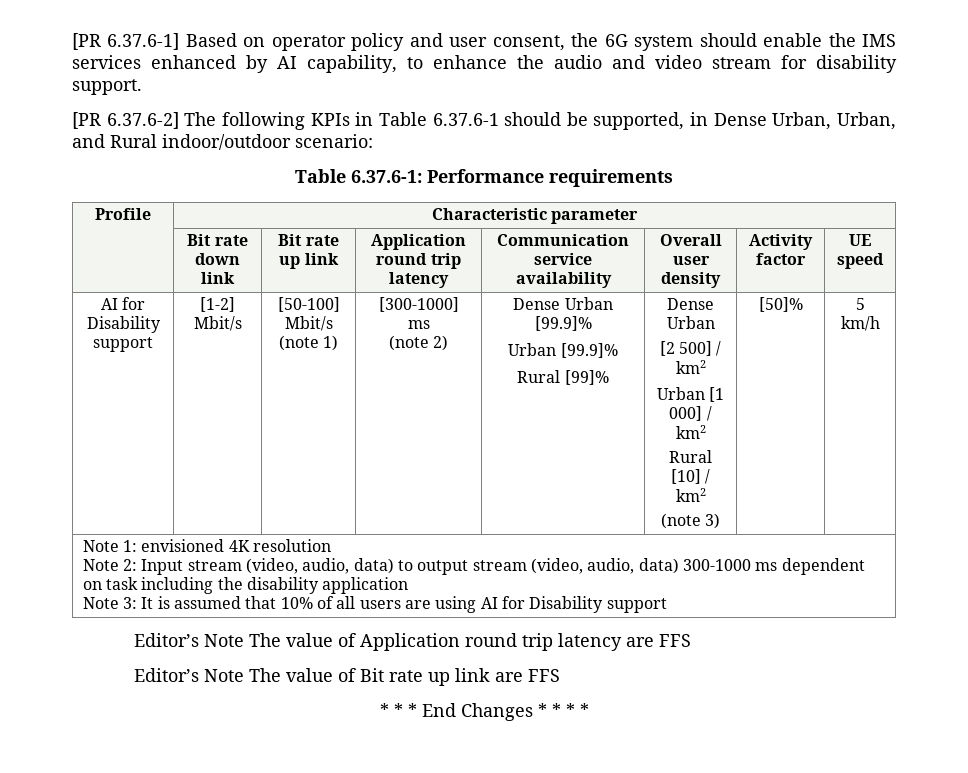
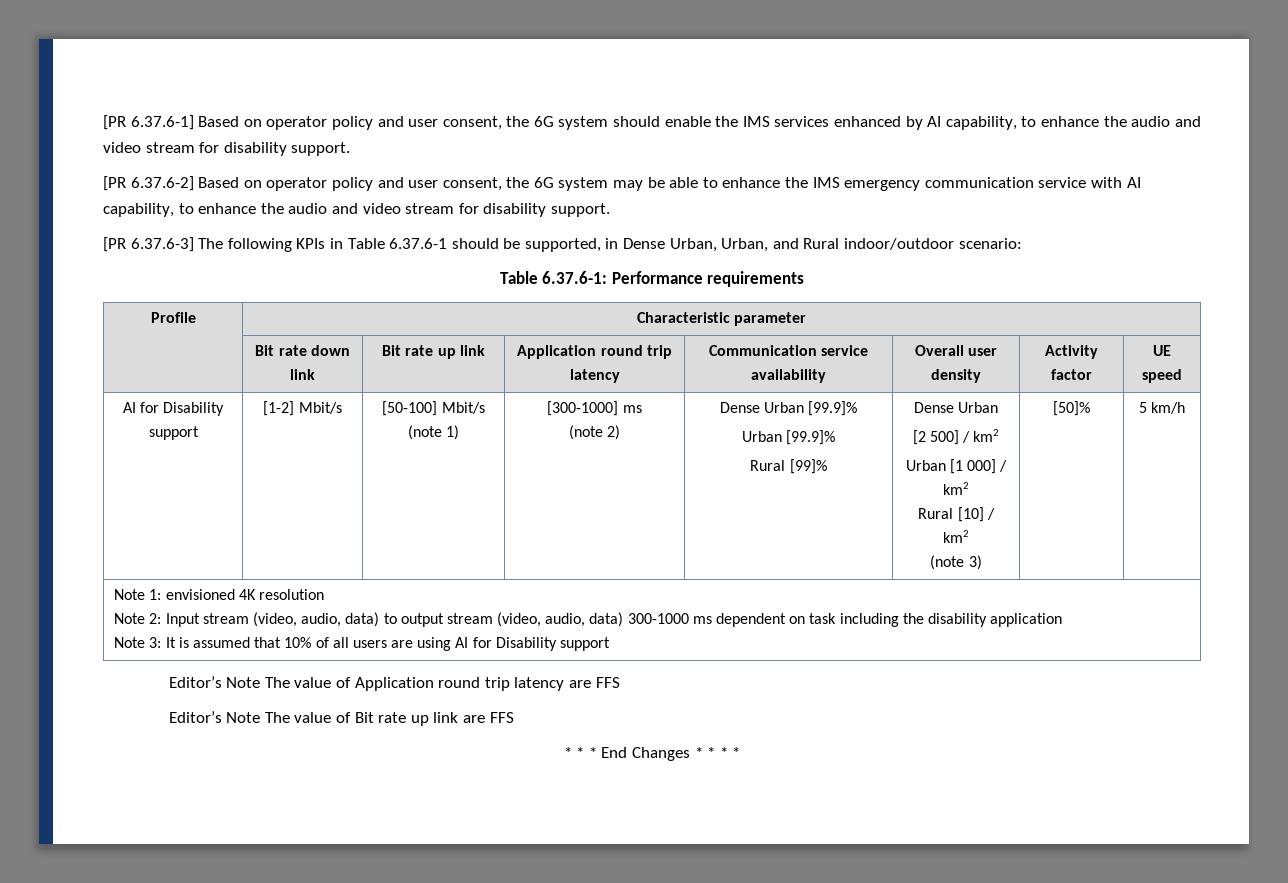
(179, 120) none -> [198,177,1141,191] [103,203,610,217] [103,237,194,252] Based on operator policy and user consent, the 6G system may be able to enhance the IMS emergency communication service with AI capability, to enhance the audio and video stream for disability support. // [PR 6.37.6-3]

